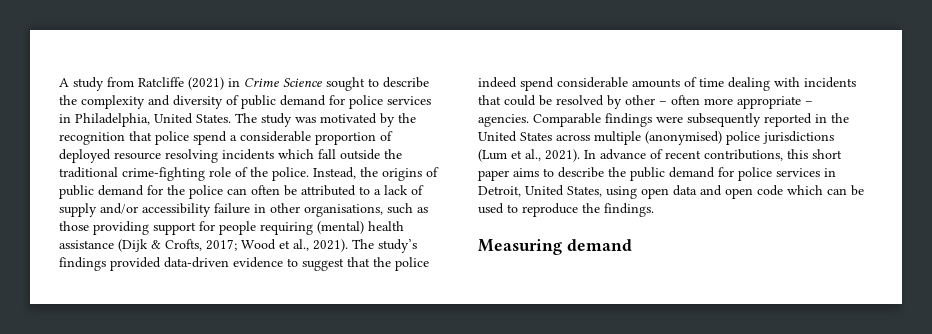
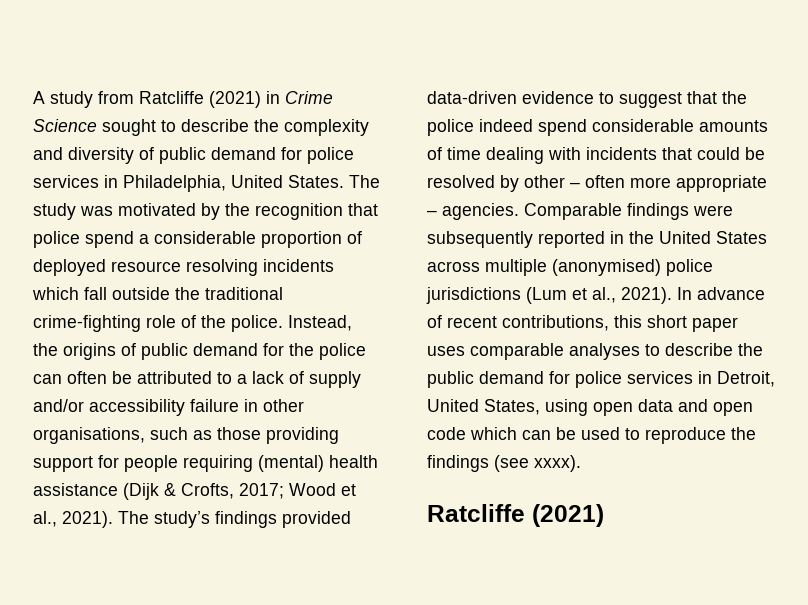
[513,168,539,177] aims -> [427,343,640,360] uses comparable analyses
[604,203,654,217] [478,239,632,255] findings. // Measuring demand -> [427,455,581,472] [427,504,604,527] findings (see xxxx). // Ratcliffe (2021)

